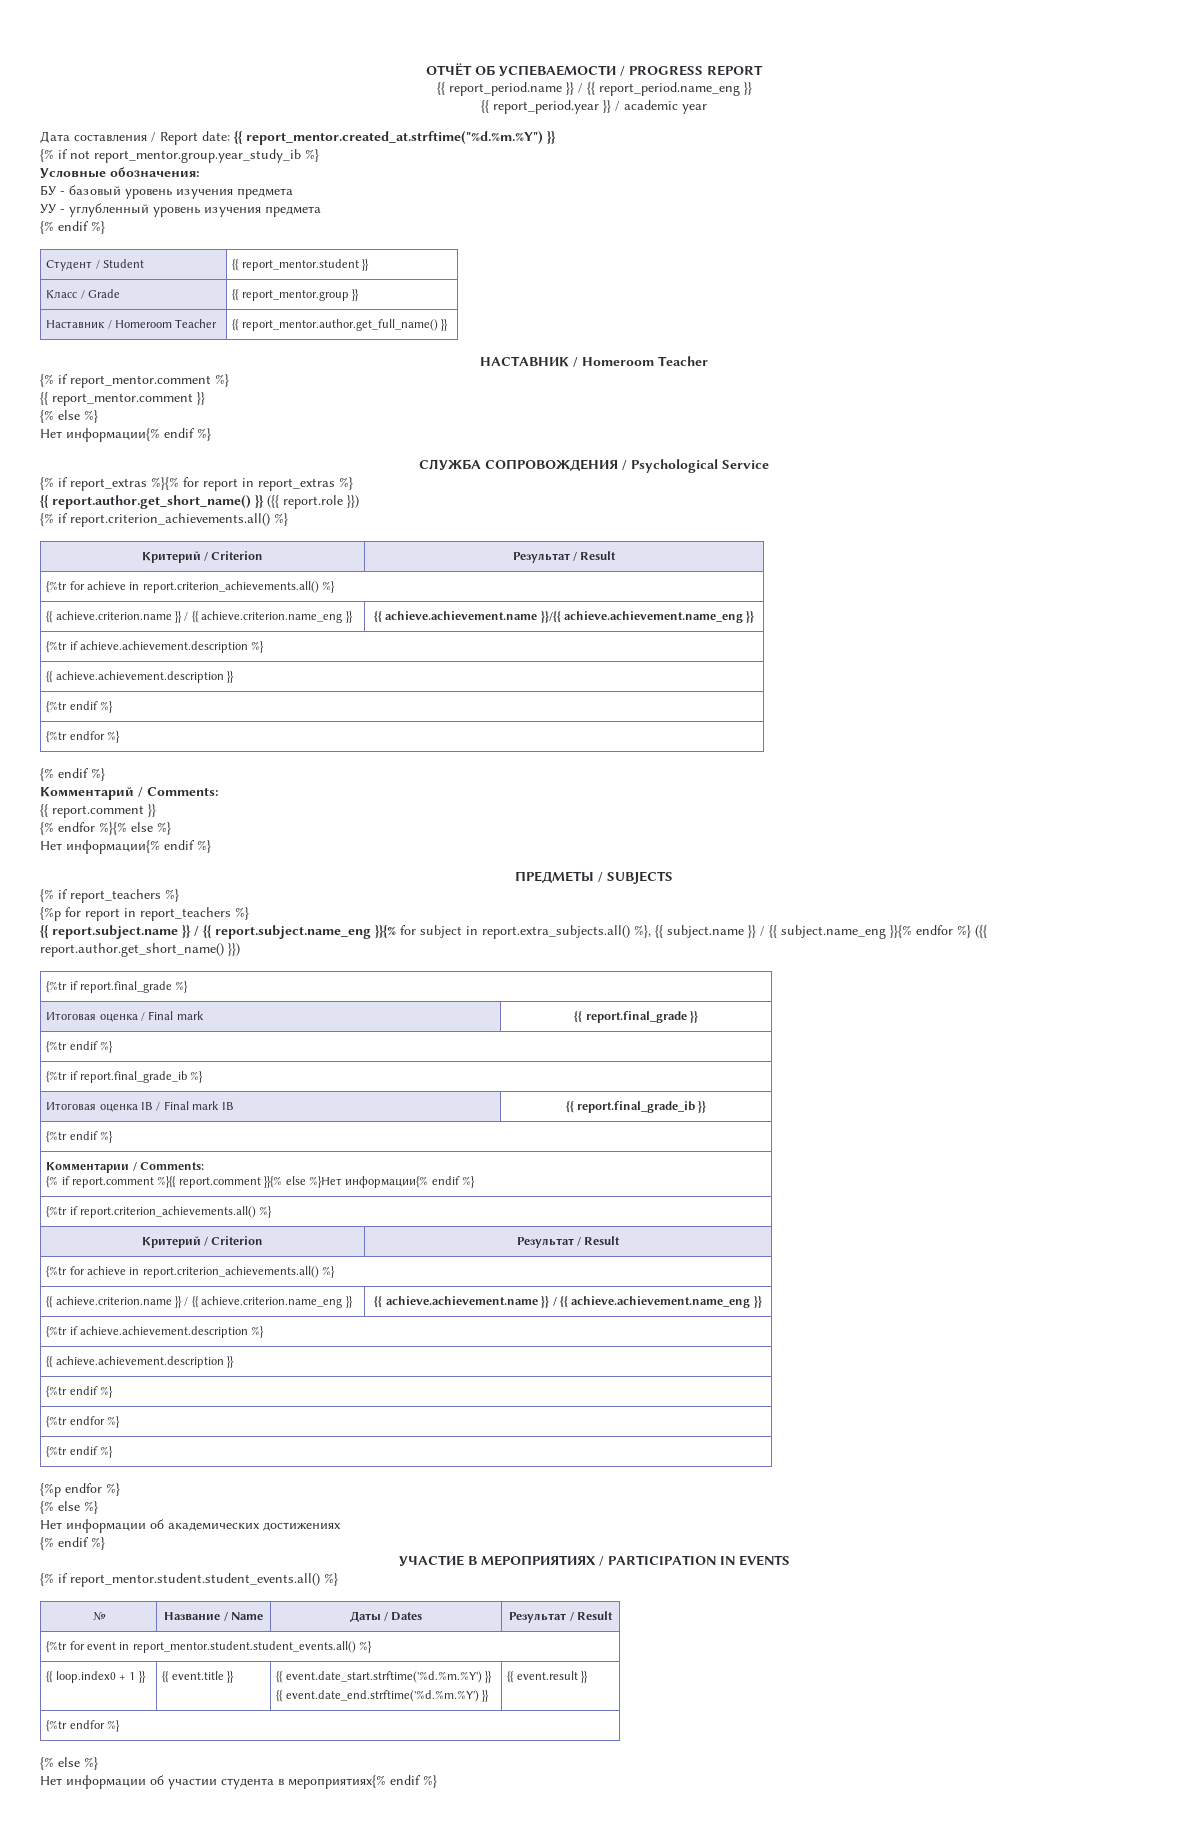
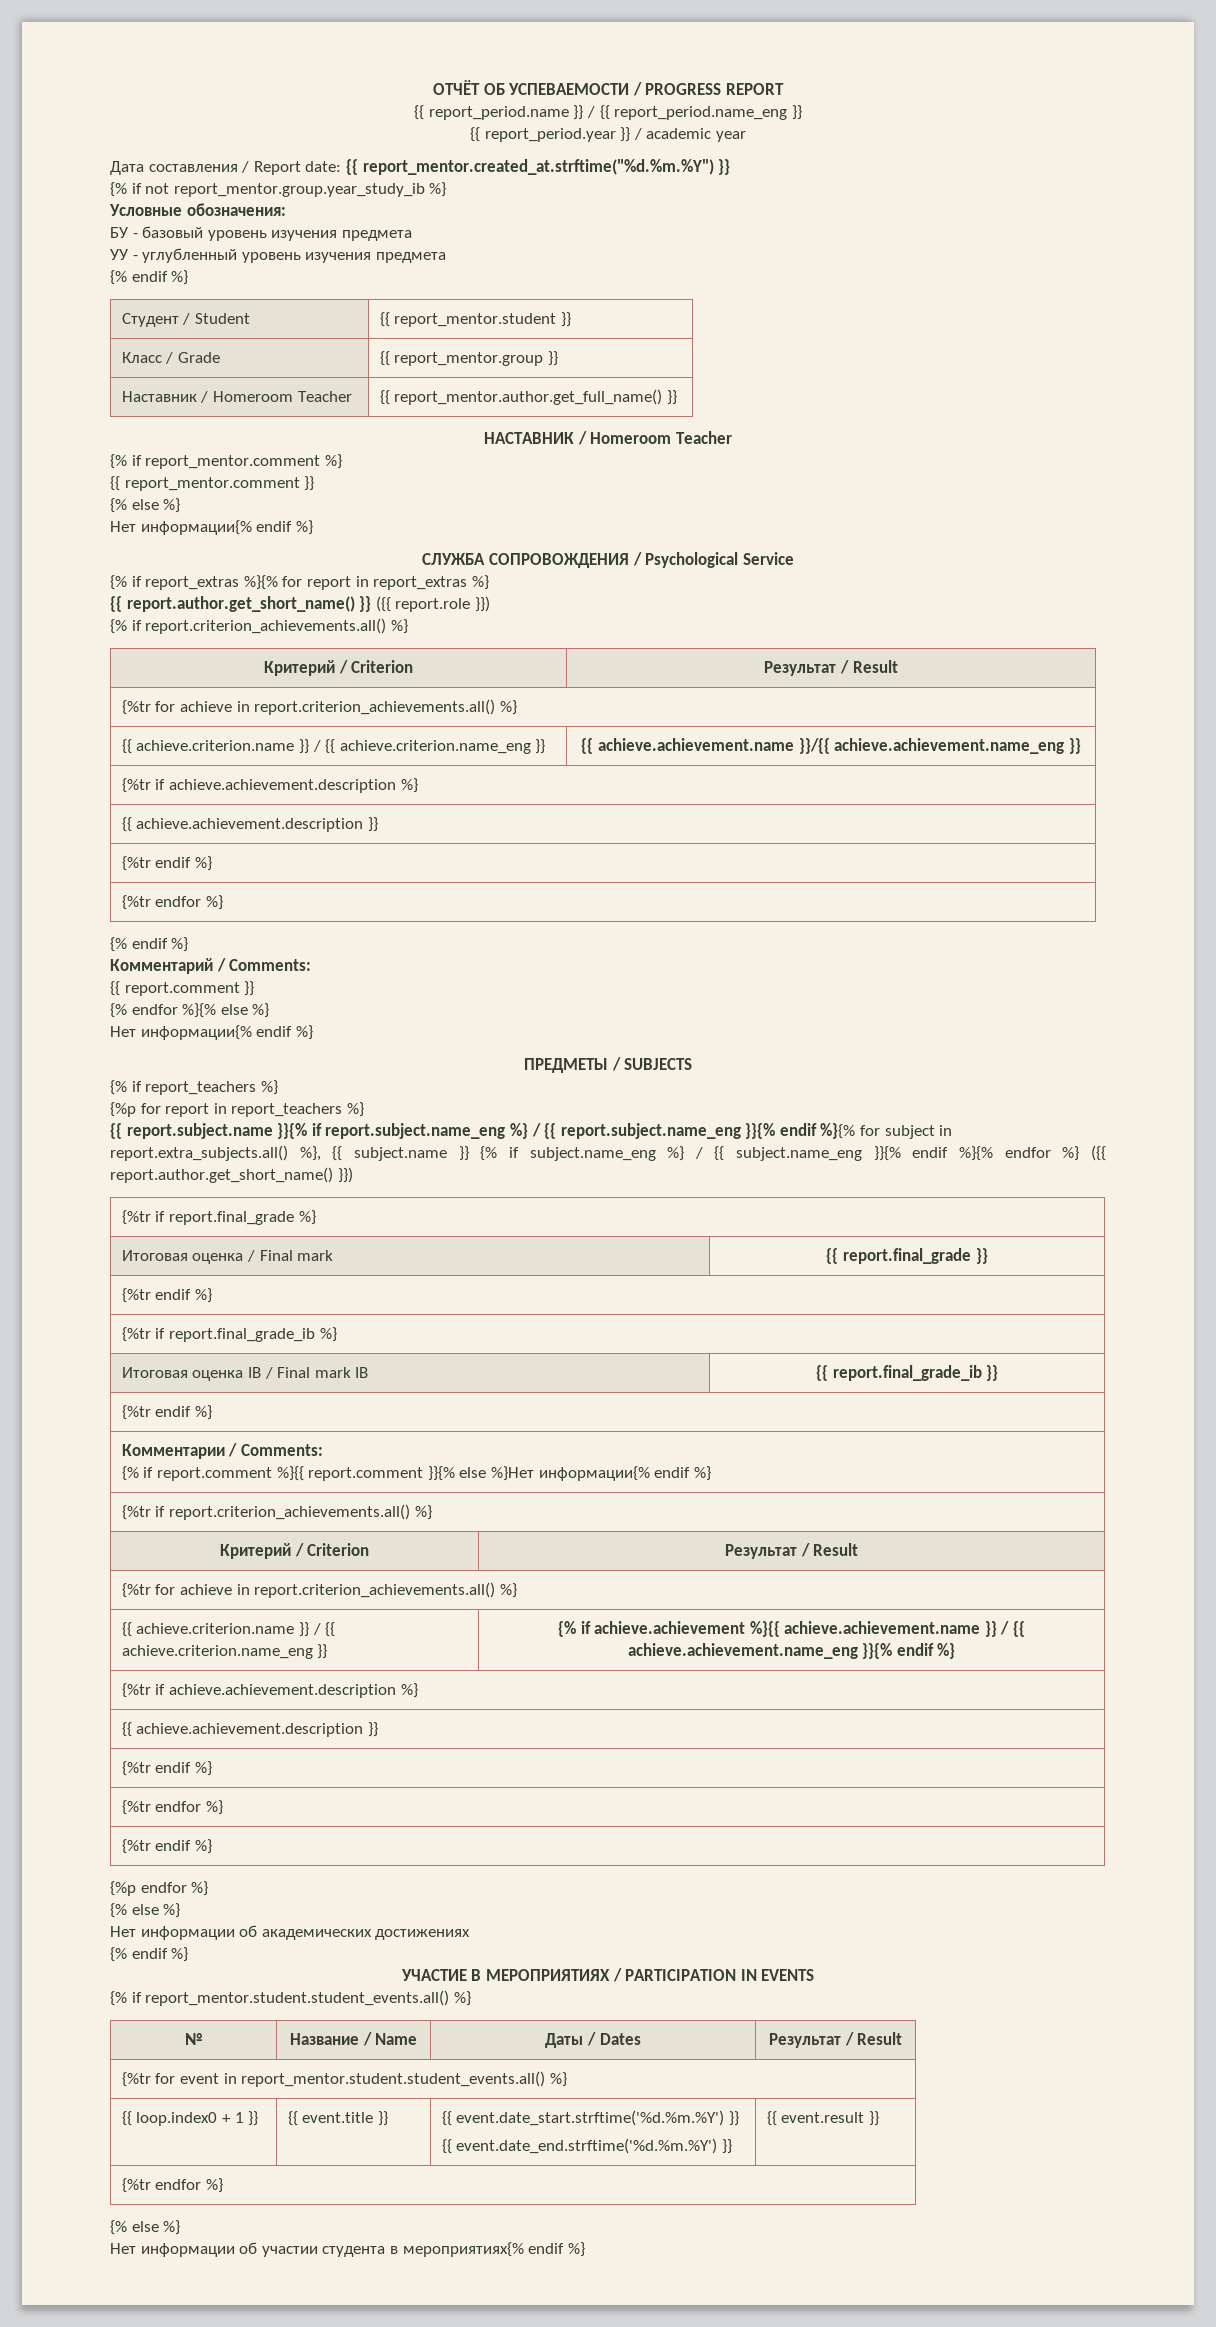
[182,925,191,938] }} -> [277,1123,528,1139] }}{% if report.subject.name_eng %}
(396, 931) none -> [779,1123,856,1139] endif %}{%
(756, 931) none -> [480,1146,685,1161] {% if subject.name_eng %}
(912, 931) none -> [912,1146,994,1161] endif %}{%
[374,1296,383,1308] {{ -> [557,1621,780,1637] {% if achieve.achievement %}{{
[753,1296,762,1308] }} -> [862,1643,956,1659] }}{% endif %}

